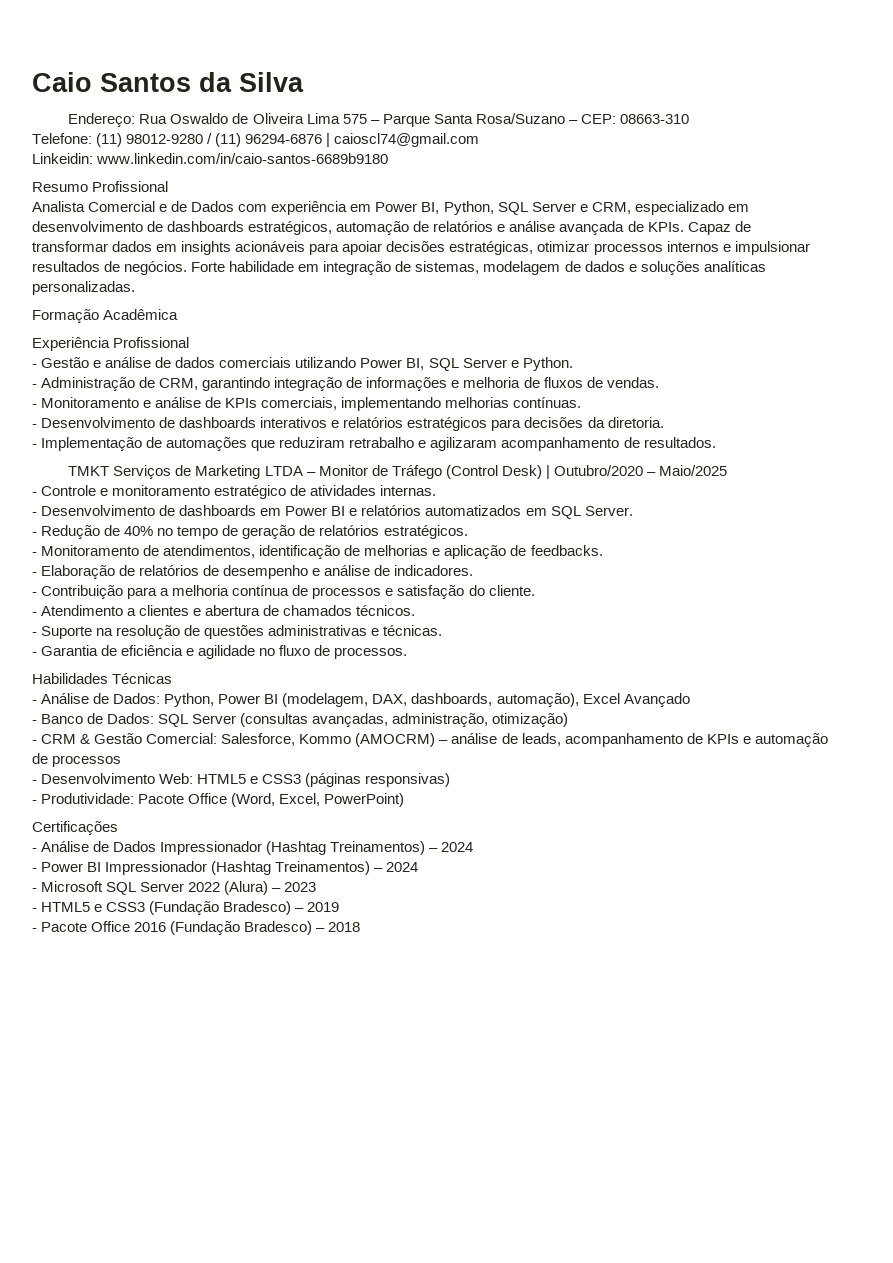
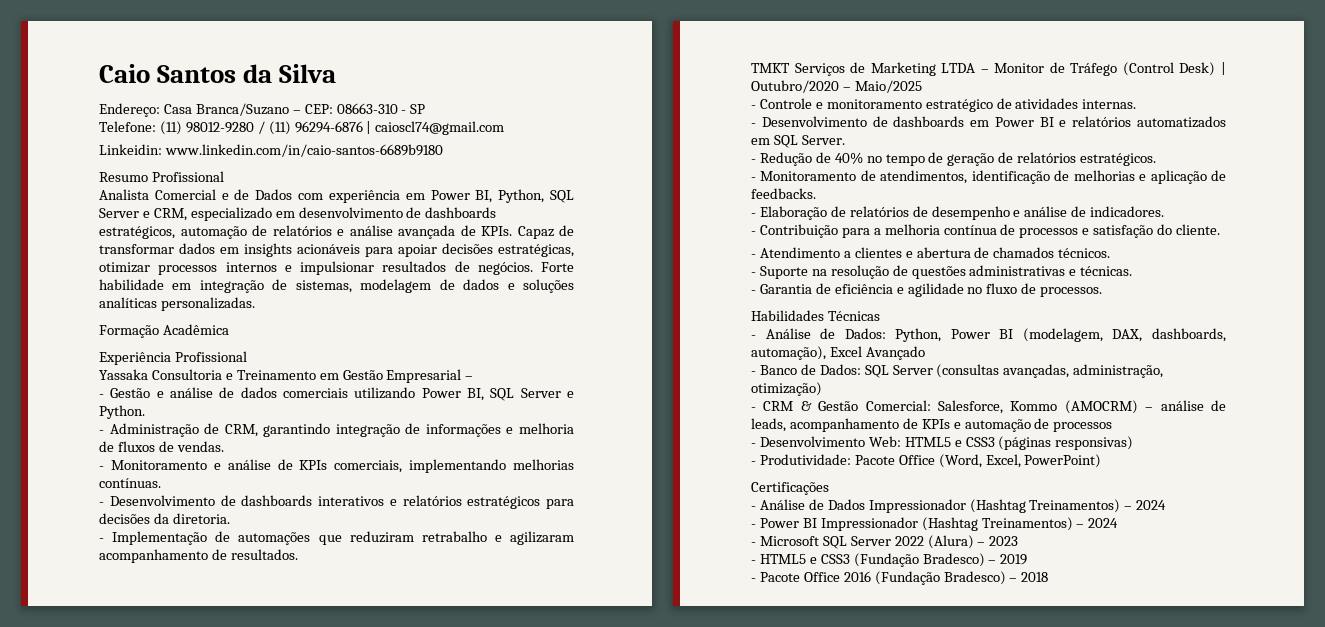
[139,113,565,127] Rua Oswaldo de Oliveira Lima 575 – Parque Santa Rosa/Suzano -> [163,103,289,116] Casa Branca/Suzano
(689, 119) none -> [401,104,426,114] - SP
(190, 342) none -> [99,369,474,383] // Yassaka Consultoria e Treinamento em Gestão Empresarial –

